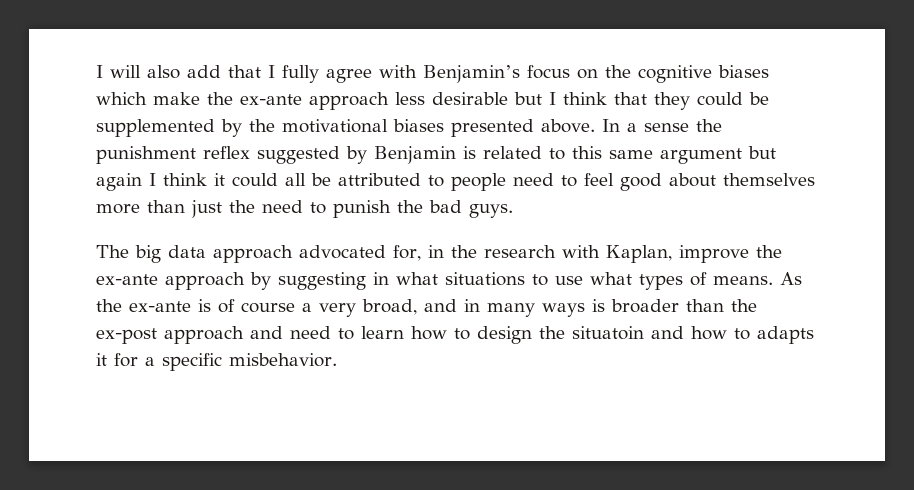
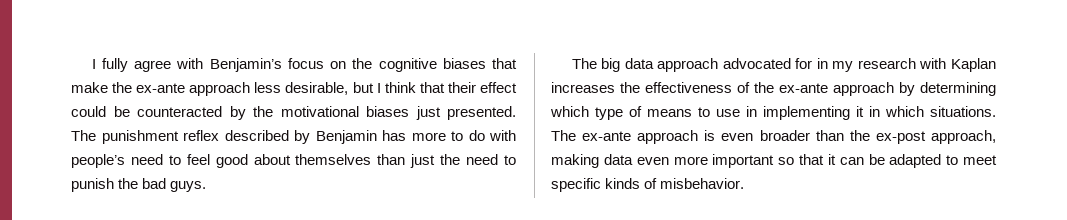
[96,65,275,79] I will also add that I -> [91,59,96,69] I
[96,92,147,105] which -> [492,58,517,69] that
[432,92,508,105] desirable -> [285,82,349,95] desirable,
[654,92,690,110] they -> [447,82,517,93] their effect
[96,119,215,137] supplemented -> [137,106,222,117] counteracted
[451,119,722,137] presented above. In a sense the -> [415,106,516,120] [71,130,96,141] just presented. The
[257,146,340,164] suggested -> [224,130,289,141] described
[463,146,776,164] [96,173,506,191] is related to this same argument but again I think it could all be attributed to people -> [382,130,516,141] [71,154,125,168] has more to do with people’s
[96,204,140,214] more -> (372, 159) none
[393,245,782,263] [96,272,802,290] [96,299,757,317] [96,326,814,344] [96,353,222,371] for, in the research with Kaplan, improve the ex-ante approach by suggesting in what situations to use what types of means. As the ex-ante is of course a very broad, and in many ways is broader than the ex-post approach and need to learn how to design the situatoin and how to adapts it for a specific -> [795,58,996,72] [551,82,996,96] [550,106,996,120] [551,130,996,144] [551,154,997,168] [551,178,658,192] for in my research with Kaplan increases the effectiveness of the ex-ante approach by determining which type of means to use in implementing it in which situations. The ex-ante approach is even broader than the ex-post approach, making data even more important so that it can be adapted to meet specific kinds of

